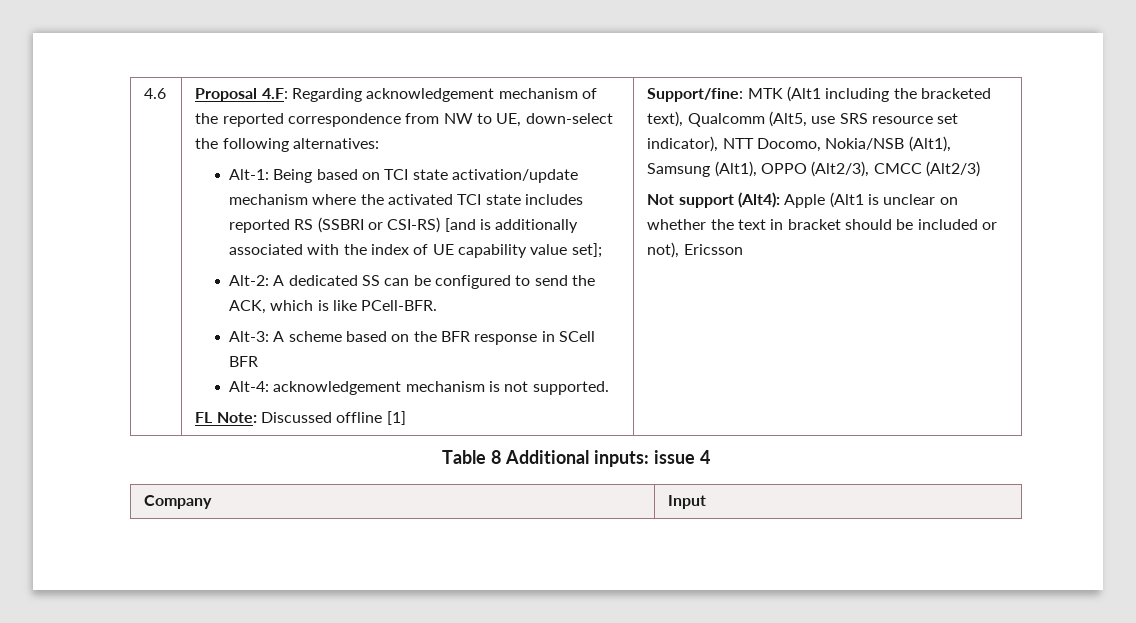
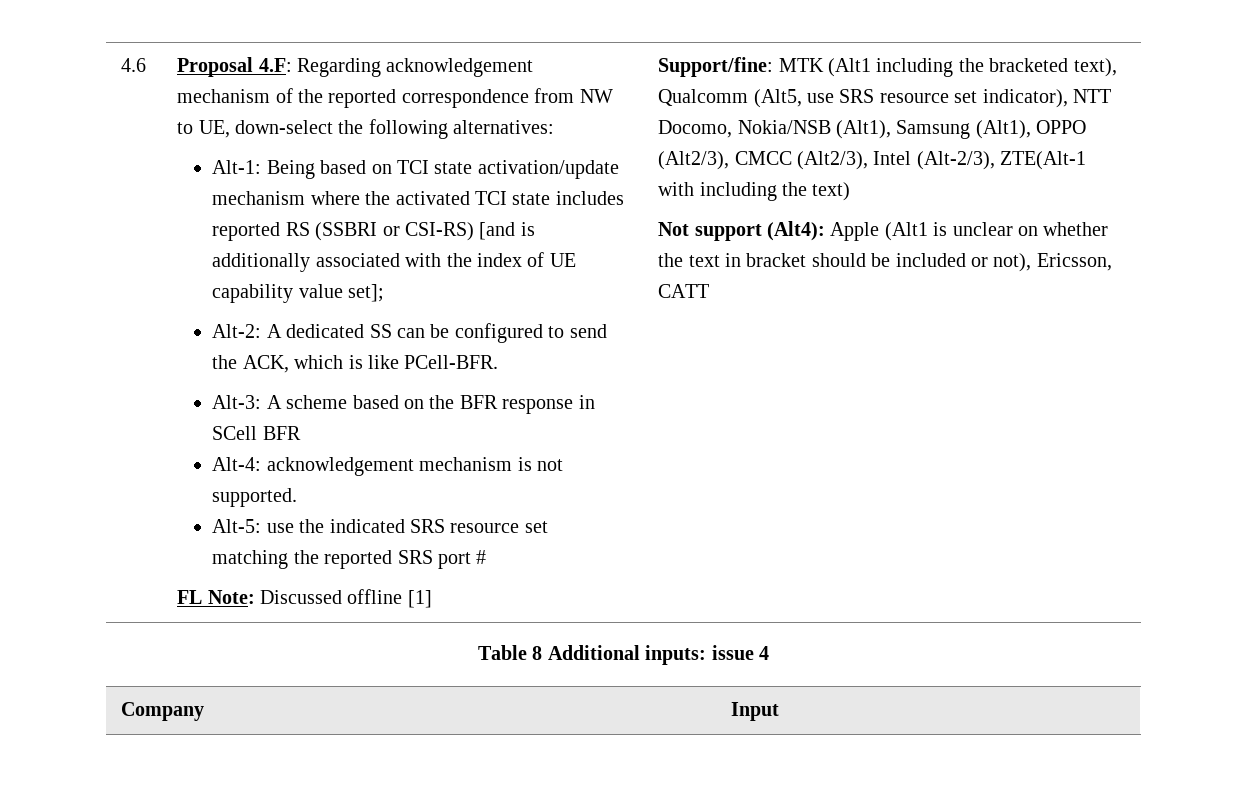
(609, 388) none -> [212,519,548,533] [212,550,487,569] // Alt-5: use the indicated SRS resource set matching the reported SRS port #
[925,161,980,177] (Alt2/3) -> [796,151,1087,170] [658,182,851,201] (Alt2/3), Intel (Alt-2/3), ZTE(Alt-1 with including the text)
[683,244,743,255] Ericsson -> [1036,253,1112,271] [658,284,710,298] Ericsson, CATT

